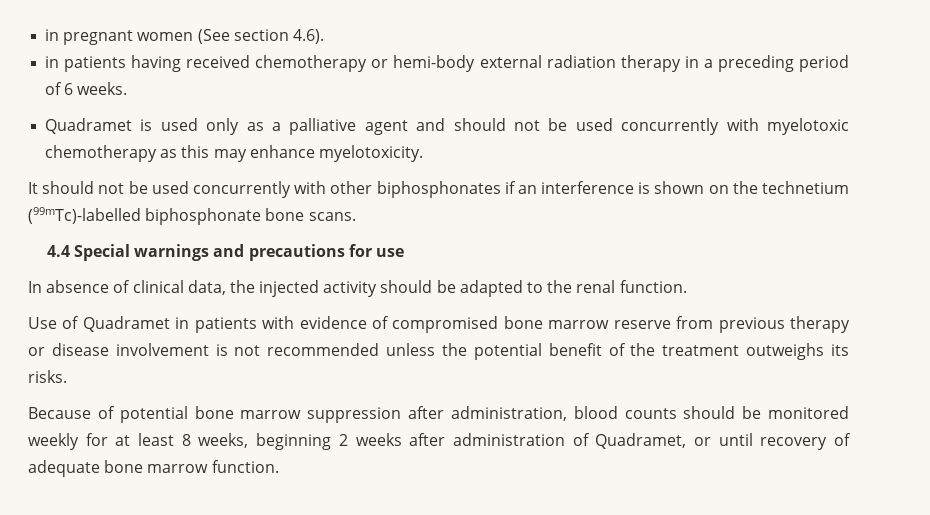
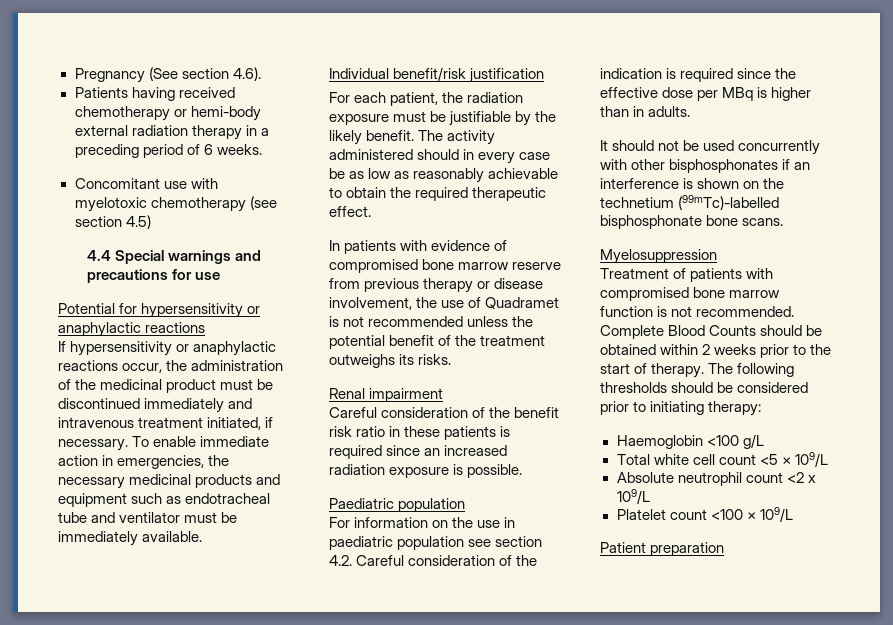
[45,29,194,45] in pregnant women -> [74,68,145,83] Pregnancy
[45,56,127,72] in patients -> [74,87,128,98] Patients
[45,118,849,135] [45,145,423,162] [28,181,849,198] [28,207,356,225] Quadramet is used only as a palliative agent and should not be used concurrently with myelotoxic chemotherapy as this may enhance myelotoxicity. // It should not be used concurrently with other biphosphonates if an interference is shown on the technetium (99mTc)-labelled biphosphonate bone scans. -> [74,178,218,189] [74,196,277,212] [74,215,151,229] Concomitant use with myelotoxic chemotherapy (see section 4.5)
[28,280,687,297] [28,316,190,332] In absence of clinical data, the injected activity should be adapted to the renal function. // Use of Quadramet in -> [58,303,261,318] [58,322,206,337] [58,341,277,356] [58,360,284,373] [58,379,274,393] [58,398,253,413] [58,417,274,430] [58,436,270,451] [58,455,230,469] [58,474,281,489] [58,493,271,507] [58,512,238,523] [58,531,203,546] [329,67,545,83] [329,92,524,106] [329,111,557,126] [329,130,496,145] [329,149,551,164] [329,168,559,183] [329,187,547,201] [329,206,371,217] [329,240,340,251] Potential for hypersensitivity or anaphylactic reactions // If hypersensitivity or anaphylactic reactions occur, the administration of the medicinal product must be discontinued immediately and intravenous treatment initiated, if necessary. To enable immediate action in emergencies, the necessary medicinal products and equipment such as endotracheal tube and ventilator must be immediately available. // Individual benefit/risk justification // For each patient, the radiation exposure must be justifiable by the likely benefit. The activity administered should in every case be as low as reasonably achievable to obtain the required therapeutic effect. // In
[115,343,209,356] involvement -> [329,297,560,310] involvement, the use of Quadramet
[28,406,850,423] [28,433,851,450] [28,460,279,477] Because of potential bone marrow suppression after administration, blood counts should be monitored weekly for at least 8 weeks, beginning 2 weeks after administration of Quadramet, or until recovery of adequate bone marrow function. -> [329,388,444,402] [329,407,560,418] [329,426,511,440] [329,445,508,459] [329,464,523,478] [329,498,466,512] [329,517,516,528] [329,536,543,550] [329,555,538,566] [600,68,797,82] [600,87,812,101] [600,106,691,117] [600,140,821,155] [600,159,811,173] [600,178,785,189] [600,195,780,210] [600,215,784,229] [600,249,717,264] [600,268,774,282] [600,287,781,301] [600,306,795,317] [600,325,823,339] [600,344,832,358] [600,363,795,378] [600,382,809,393] [600,401,762,416] [616,434,764,449] [616,452,828,467] [616,472,816,486] [616,489,650,504] [616,507,793,522] [600,542,725,556] Renal impairment // Careful consideration of the benefit risk ratio in these patients is required since an increased radiation exposure is possible. // Paediatric population // For information on the use in paediatric population see section 4.2. Careful consideration of the indication is required since the effective dose per MBq is higher than in adults. // It should not be used concurrently with other bisphosphonates if an interference is shown on the technetium (99mTc)-labelled bisphosphonate bone scans. // Myelosuppression // Treatment of patients with compromised bone marrow function is not recommended. Complete Blood Counts should be obtained within 2 weeks prior to the start of therapy. The following thresholds should be considered prior to initiating therapy: // Haemoglobin <100 g/L // Total white cell count <5 × 109/L // Absolute neutrophil count <2 x 109/L // Platelet count <100 × 109/L // Patient preparation

